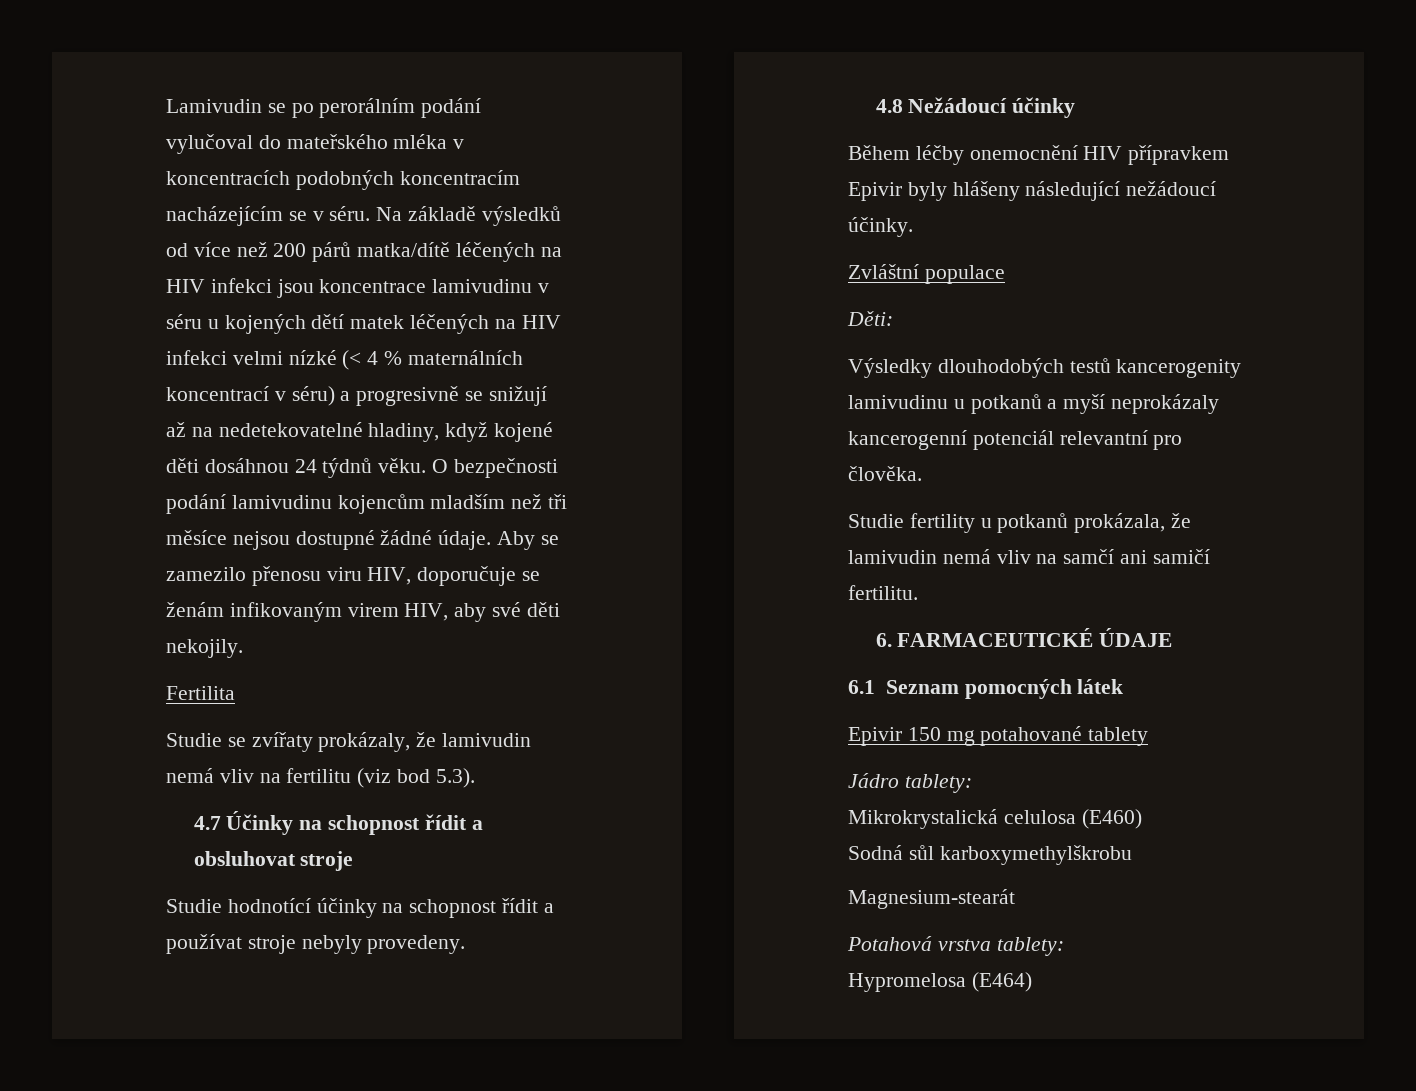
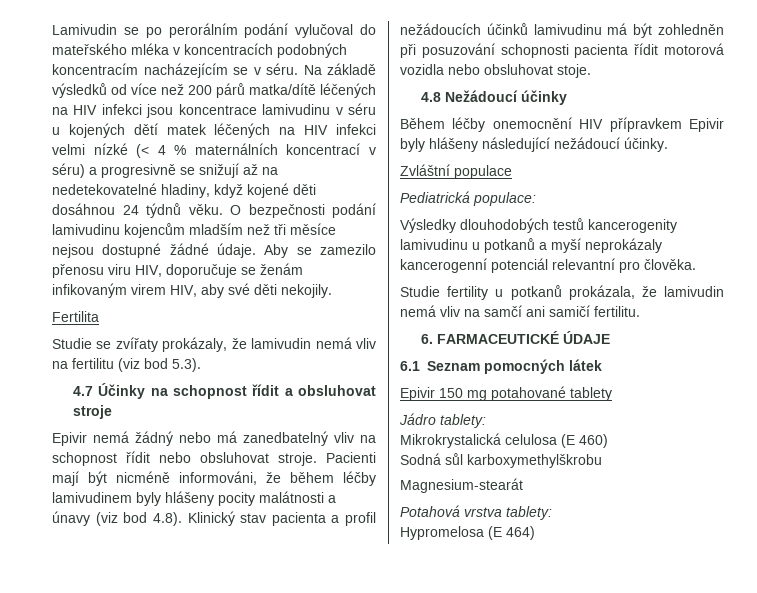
[166,898,554,918] [166,934,466,954] Studie hodnotící účinky na schopnost řídit a používat stroje nebyly provedeny. -> [52,431,376,446] [52,451,376,466] [52,471,376,486] [52,491,336,506] [52,511,376,526] [400,23,724,38] [400,43,724,58] [400,64,591,78] Epivir nemá žádný nebo má zanedbatelný vliv na schopnost řídit nebo obsluhovat stroje. Pacienti mají být nicméně informováni, že během léčby lamivudinem byly hlášeny pocity malátnosti a únavy (viz bod 4.8). Klinický stav pacienta a profil nežádoucích účinků lamivudinu má být zohledněn při posuzování schopnosti pacienta řídit motorová vozidla nebo obsluhovat stoje.
[847,311,893,326] Děti: -> [400,191,536,206] Pediatrická populace:
[1081,809,1142,829] (E460) -> [561,434,608,448] (E 460)
[971,972,1032,992] (E464) -> [488,526,535,540] (E 464)

